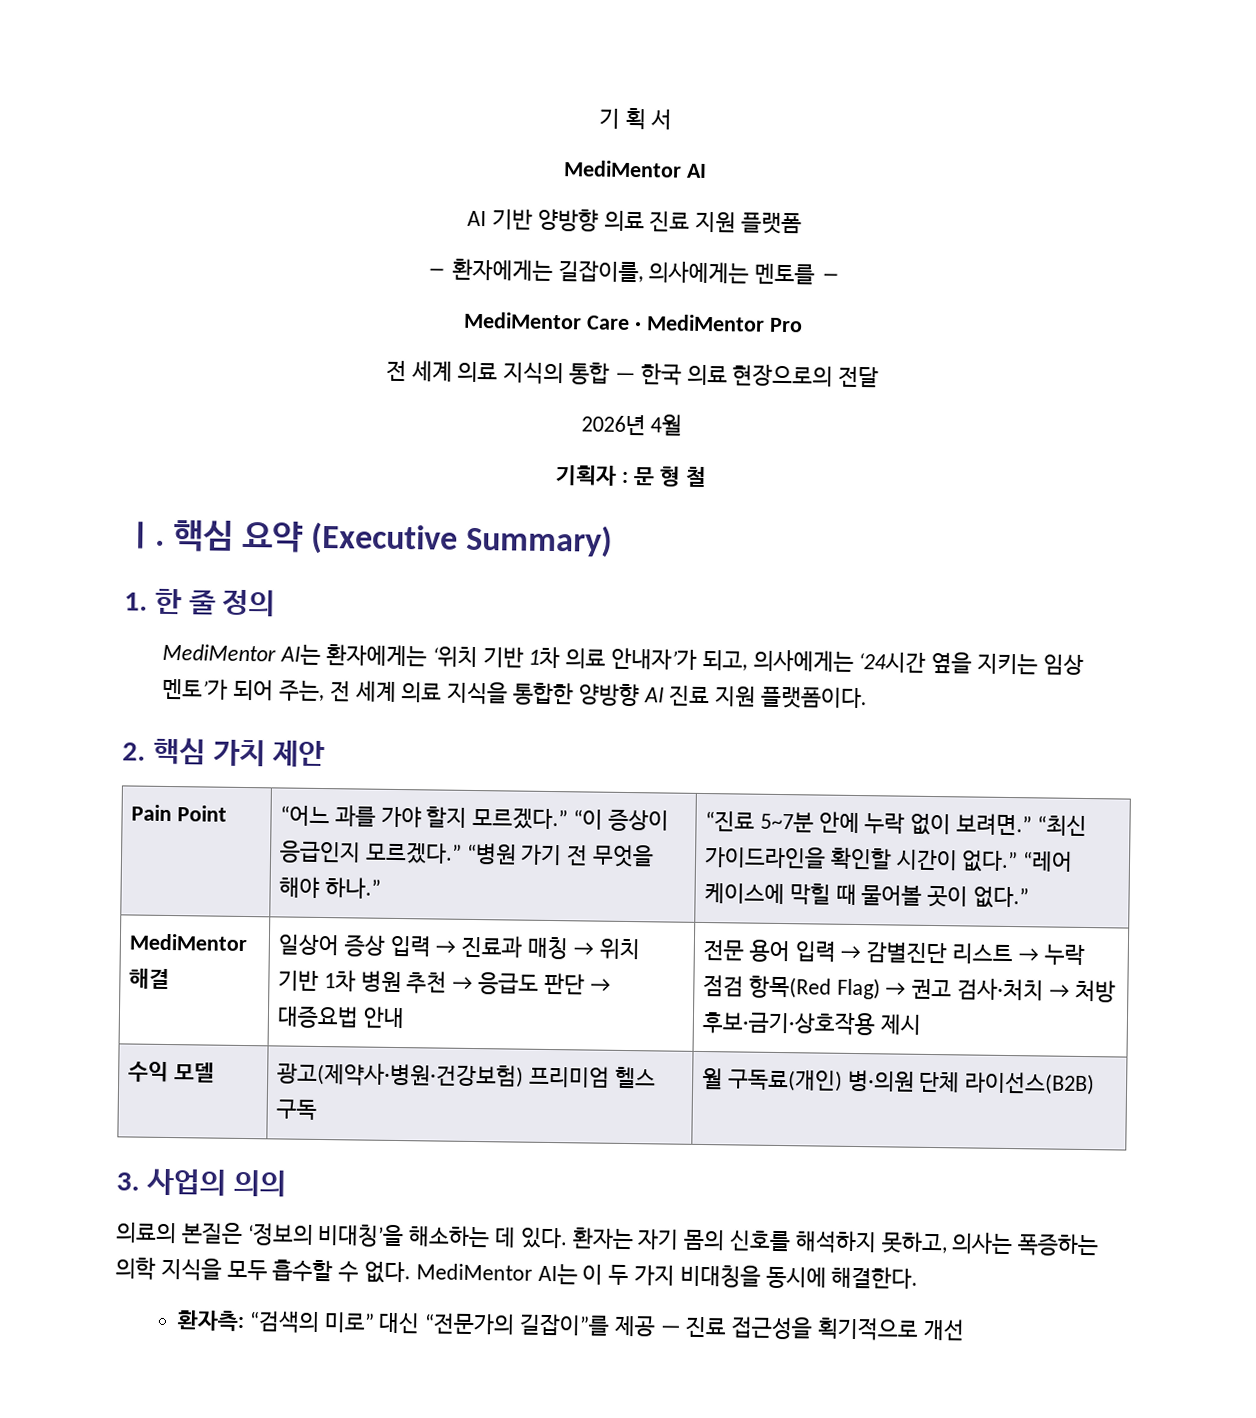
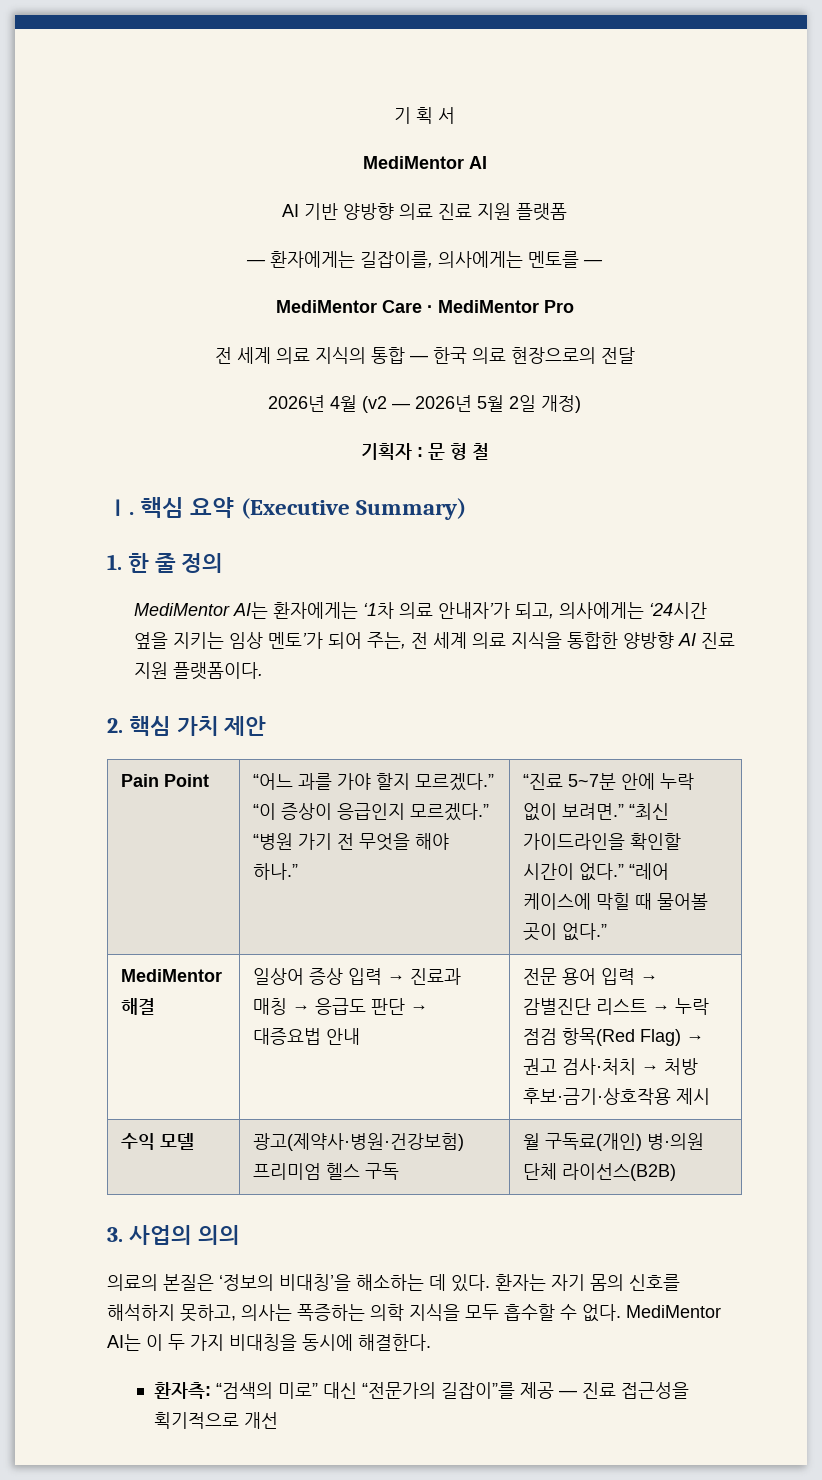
(683, 425) none -> [362,395,581,413] (v2 — 2026년 5월 2일 개정)
[431,646,561,669] ‘위치 기반 1차 -> [362,602,394,619] ‘1차
[598,938,640,960] [277,970,474,994] 위치 기반 1차 병원 추천 → -> (311, 1008) none

